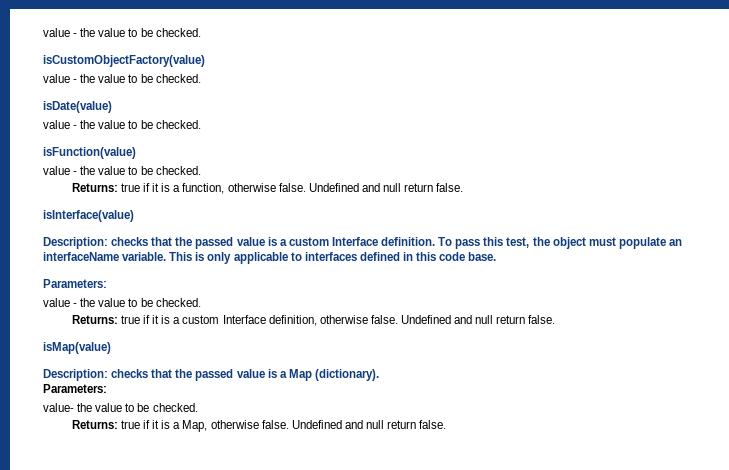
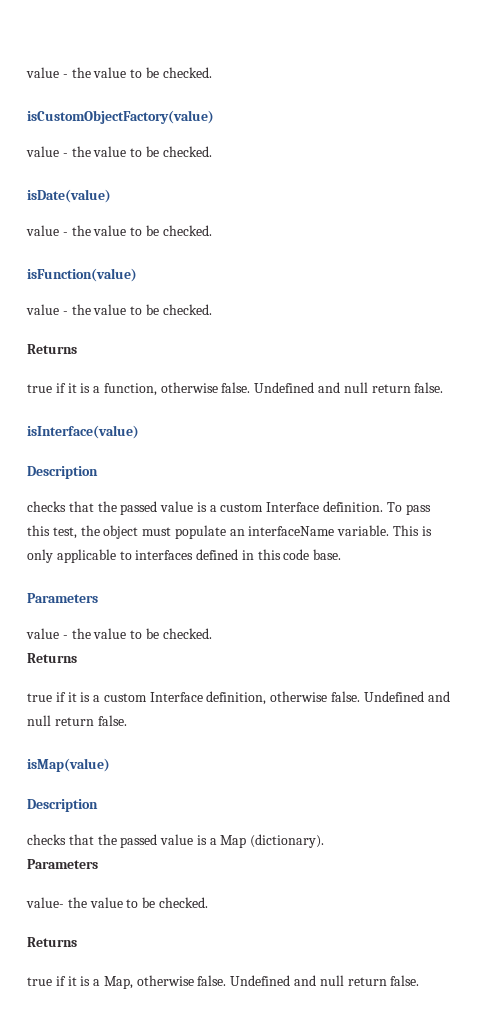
[71,183,118,192] Returns: -> [27,344,77,354] Returns //
[43,237,108,249] Description: -> [27,466,98,479] Description //
[43,279,107,288] [43,298,201,307] [71,315,118,324] Parameters: // value - the value to be checked. // Returns: -> [27,593,98,603] [26,628,212,639] [27,653,77,663] Parameters // value - the value to be checked. // Returns //
[43,369,108,381] Description: -> [27,799,98,812] Description //
[43,384,107,393] Parameters: -> [27,859,98,869] Parameters
[71,420,118,429] Returns: -> [27,937,77,947] Returns //

